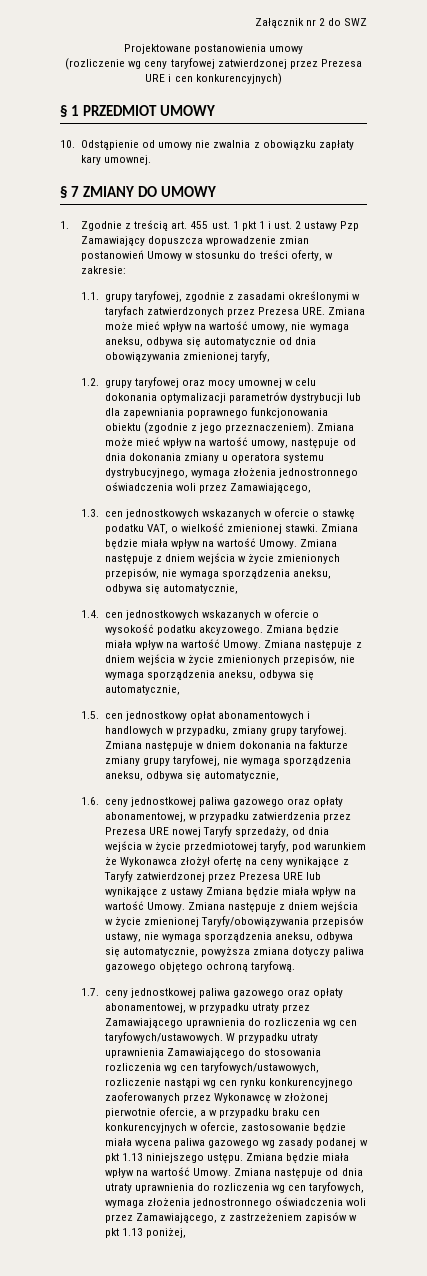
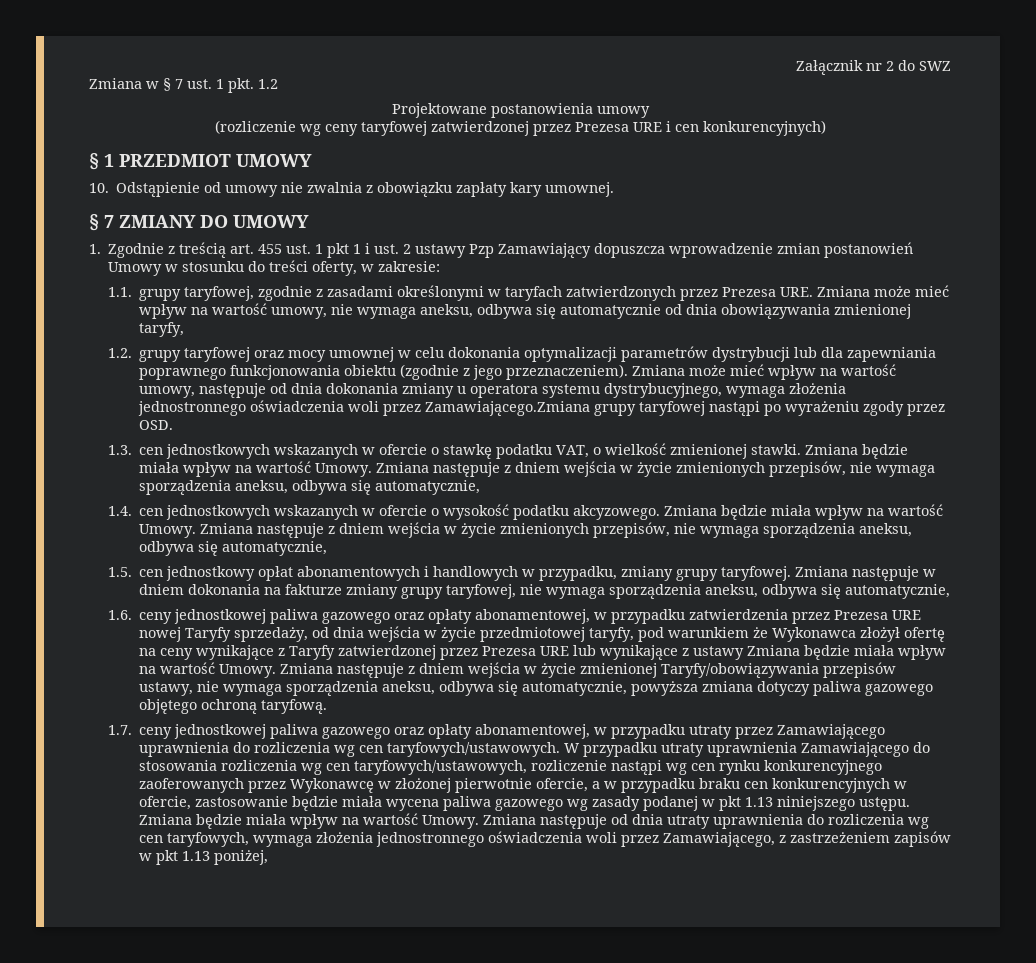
(367, 22) none -> [89,78,278,93] // Zmiana w § 7 ust. 1 pkt. 1.2
[230,483,312,493] Zamawiającego, -> [424,401,945,416] [138,420,173,430] Zamawiającego.Zmiana grupy taryfowej nastąpi po wyrażeniu zgody przez OSD.

